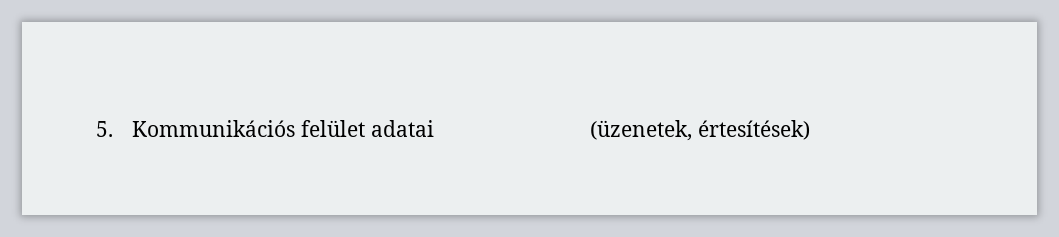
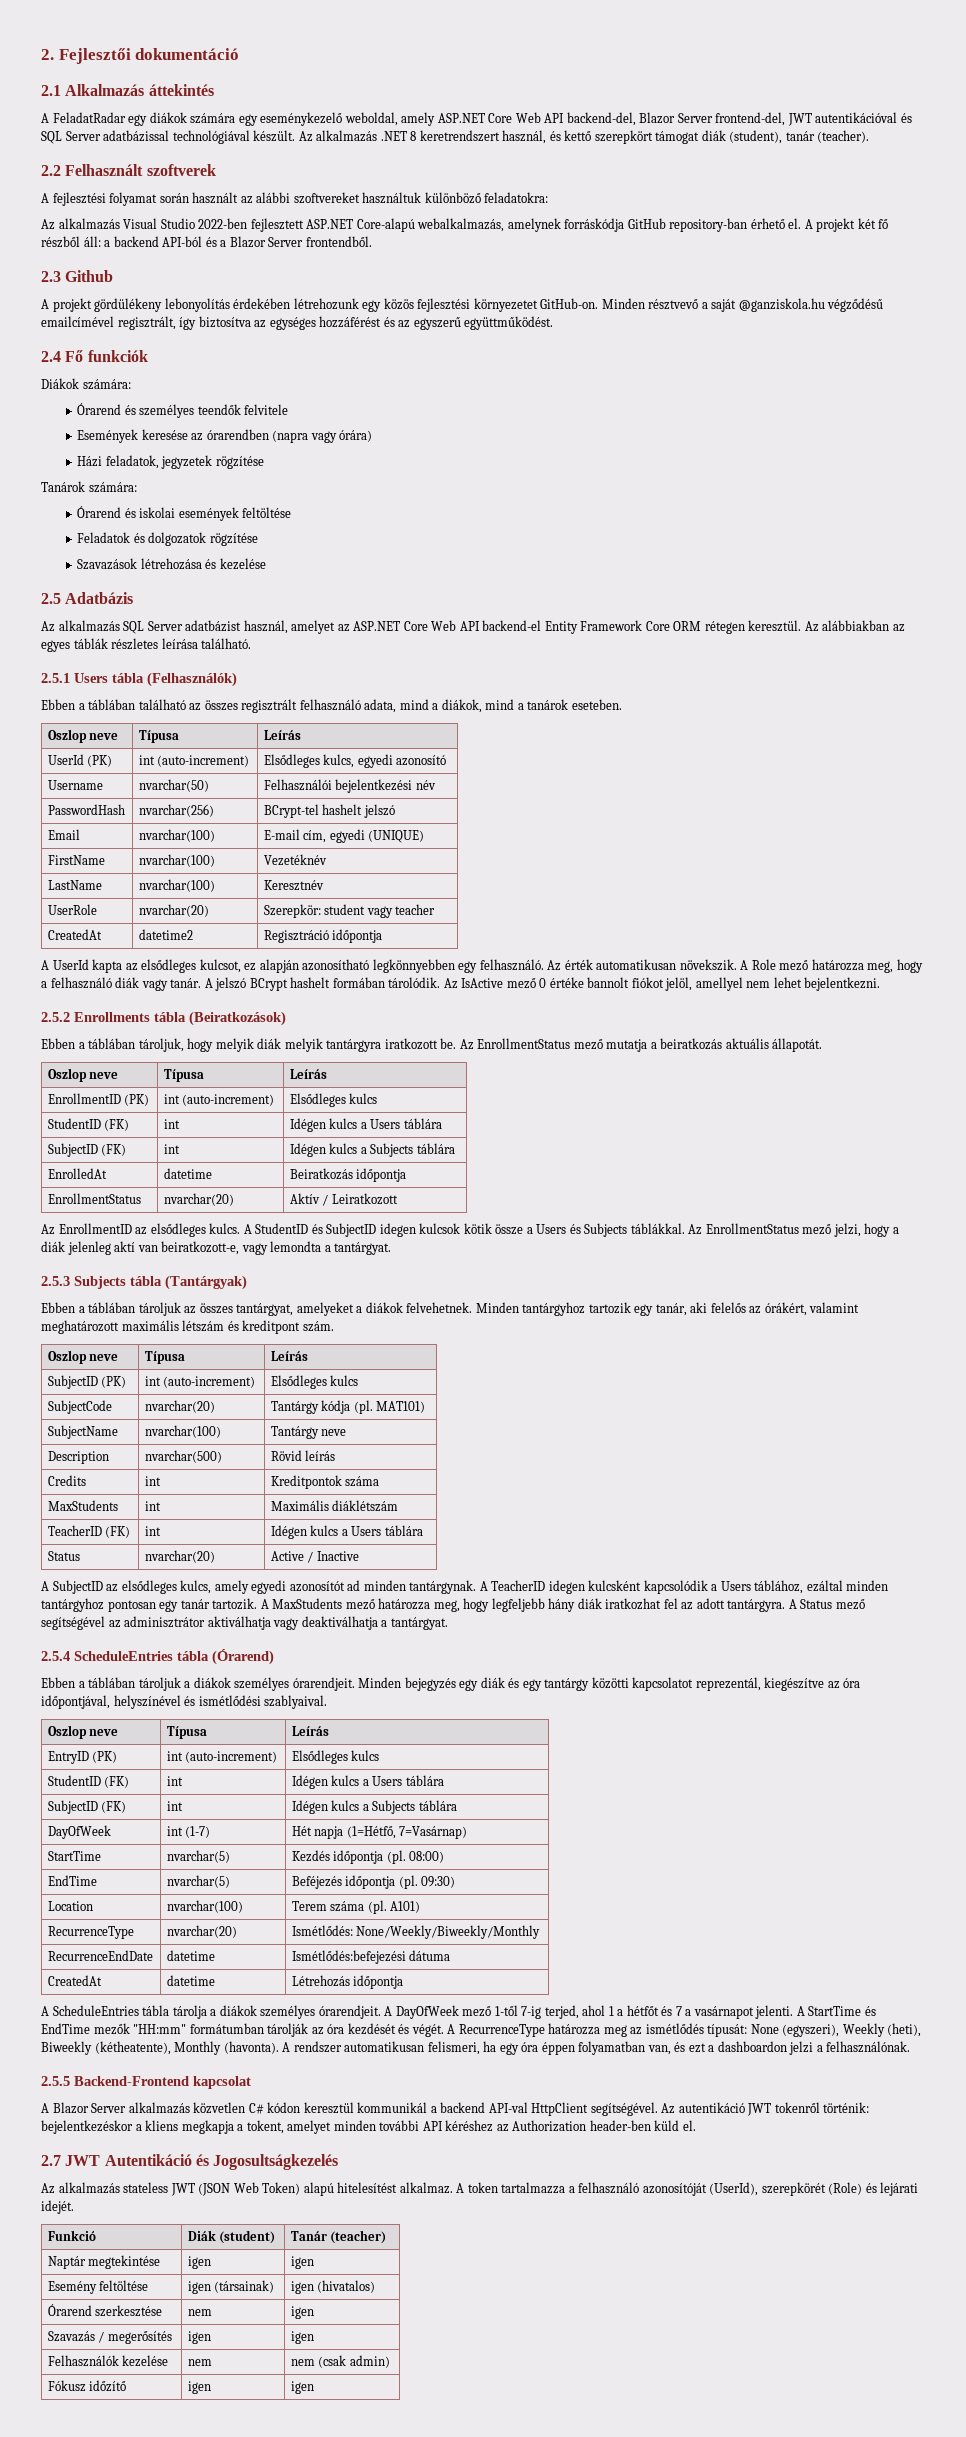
[95,120,810,141] 5. Kommunikációs felület adatai (üzenetek, értesítések) -> [41,48,240,64] [41,84,214,96] [41,112,912,126] [41,130,870,144] [41,164,216,176] [41,192,549,206] [41,218,889,232] [41,236,372,248] [41,270,114,282] [41,298,884,312] [41,316,554,330] [41,350,148,362] [41,378,131,390] [77,403,289,418] [77,429,373,443] [77,455,264,469] [41,481,137,493] [77,506,292,521] [77,532,258,546] [77,558,266,570] [41,592,134,604] [41,620,905,634] [41,638,252,652] [41,672,237,687] [41,699,622,713] [47,729,119,743] [138,730,179,743] [263,730,301,740] [47,754,113,767] [138,755,250,767] [263,754,447,768] [47,780,103,790] [138,779,209,792] [263,779,436,793] [47,804,125,815] [138,804,214,817] [263,804,395,818] [47,829,80,840] [138,829,215,842] [263,829,425,843] [47,855,105,865] [138,854,215,867] [263,854,327,866] [47,880,102,890] [138,879,215,892] [263,880,324,891] [47,904,97,915] [138,904,209,917] [263,904,436,918] [47,929,102,940] [138,929,193,940] [263,929,383,943] [41,959,923,973] [41,977,881,991] [41,1011,286,1026] [41,1038,823,1052] [47,1068,119,1082] [163,1069,204,1082] [289,1069,327,1079] [47,1093,150,1106] [163,1094,275,1106] [289,1093,378,1107] [47,1118,130,1131] [163,1119,180,1129] [289,1118,442,1132] [47,1143,127,1157] [163,1144,180,1154] [289,1143,455,1157] [47,1168,107,1179] [163,1168,212,1179] [289,1168,407,1182] [47,1193,141,1204] [163,1193,234,1206] [289,1193,398,1206] [41,1223,899,1237] [41,1241,392,1255] [41,1275,247,1290] [41,1302,860,1316] [41,1320,334,1334] [47,1350,119,1364] [144,1351,185,1364] [270,1351,308,1361] [47,1375,127,1389] [144,1376,256,1388] [270,1375,359,1389] [47,1400,112,1414] [144,1400,215,1413] [270,1400,426,1414] [47,1425,118,1439] [144,1425,221,1438] [270,1426,347,1439] [47,1451,109,1464] [144,1450,222,1463] [270,1450,336,1461] [47,1475,86,1486] [144,1476,161,1486] [270,1475,380,1489] [47,1500,118,1511] [144,1501,161,1511] [270,1500,399,1512] [47,1525,131,1538] [144,1526,161,1536] [270,1525,423,1539] [47,1551,80,1561] [144,1550,215,1563] [270,1551,359,1563] [41,1580,889,1594] [41,1598,865,1612] [41,1616,448,1630] [41,1649,274,1665] [41,1677,861,1691] [41,1695,328,1709] [47,1725,119,1739] [166,1726,207,1739] [291,1726,329,1736] [47,1751,118,1764] [166,1751,278,1763] [291,1750,380,1764] [47,1775,130,1788] [166,1776,183,1786] [291,1775,444,1789] [47,1800,127,1814] [166,1801,183,1811] [291,1800,457,1814] [47,1825,111,1839] [166,1826,211,1838] [291,1826,468,1839] [47,1851,101,1861] [166,1850,230,1863] [291,1850,445,1864] [47,1875,97,1886] [166,1875,230,1888] [291,1875,456,1889] [47,1901,93,1911] [166,1900,243,1913] [291,1900,421,1914] [47,1926,134,1939] [166,1925,237,1938] [291,1925,541,1939] [47,1950,153,1961] [166,1950,215,1961] [291,1950,451,1964] [47,1975,102,1986] [166,1975,215,1986] [291,1975,404,1989] [41,2005,876,2019] [41,2023,922,2037] [41,2041,911,2055] [41,2076,251,2089] [41,2102,870,2116] [41,2120,696,2134] [41,2154,339,2170] [41,2182,919,2196] [41,2200,74,2214] [47,2230,96,2241] [187,2230,276,2244] [290,2230,387,2244] [47,2255,161,2269] [187,2256,211,2269] [290,2256,314,2269] [47,2280,149,2294] [187,2280,275,2294] [290,2280,376,2294] [47,2304,163,2317] [187,2309,212,2316] [290,2306,314,2319] [47,2331,172,2344] [187,2331,211,2344] [290,2331,314,2344] [47,2355,169,2367] [187,2359,212,2366] [290,2355,390,2368] [47,2380,127,2392] [187,2381,211,2394] [290,2381,314,2394] 2. Fejlesztői dokumentáció // 2.1 Alkalmazás áttekintés // A FeladatRadar egy diákok számára egy eseménykezelő weboldal, amely ASP.NET Core Web API backend-del, Blazor Server frontend-del, JWT autentikációval és SQL Server adatbázissal technológiával készült. Az alkalmazás .NET 8 keretrendszert használ, és kettő szerepkört támogat diák (student), tanár (teacher). // 2.2 Felhasznált szoftverek // A fejlesztési folyamat során használt az alábbi szoftvereket használtuk különböző feladatokra: // Az alkalmazás Visual Studio 2022-ben fejlesztett ASP.NET Core-alapú webalkalmazás, amelynek forráskódja GitHub repository-ban érhető el. A projekt két fő részből áll: a backend API-ból és a Blazor Server frontendből. // 2.3 Github // A projekt gördülékeny lebonyolítás érdekében létrehozunk egy közös fejlesztési környezetet GitHub-on. Minden résztvevő a saját @ganziskola.hu végződésű emailcímével regisztrált, így biztosítva az egységes hozzáférést és az egyszerű együttműködést. // 2.4 Fő funkciók // Diákok számára: // Órarend és személyes teendők felvitele // Események keresése az órarendben (napra vagy órára) // Házi feladatok, jegyzetek rögzítése // Tanárok számára: // Órarend és iskolai események feltöltése // Feladatok és dolgozatok rögzítése // Szavazások létrehozása és kezelése // 2.5 Adatbázis // Az alkalmazás SQL Server adatbázist használ, amelyet az ASP.NET Core Web API backend-el Entity Framework Core ORM rétegen keresztül. Az alábbiakban az egyes táblák részletes leírása található. // 2.5.1 Users tábla (Felhasználók) // Ebben a táblában található az összes regisztrált felhasználó adata, mind a diákok, mind a tanárok eseteben. // Oszlop neve | Típusa | Leírás // UserId (PK) | int (auto-increment) | Elsődleges kulcs, egyedi azonosító // Username | nvarchar(50) | Felhasználói bejelentkezési név // PasswordHash | nvarchar(256) | BCrypt-tel hashelt jelszó // Email | nvarchar(100) | E-mail cím, egyedi (UNIQUE) // FirstName | nvarchar(100) | Vezetéknév // LastName | nvarchar(100) | Keresztnév // UserRole | nvarchar(20) | Szerepkör: student vagy teacher // CreatedAt | datetime2 | Regisztráció időpontja // A UserId kapta az elsődleges kulcsot, ez alapján azonosítható legkönnyebben egy felhasználó. Az érték automatikusan növekszik. A Role mező határozza meg, hogy a felhasználó diák vagy tanár. A jelszó BCrypt hashelt formában tárolódik. Az IsActive mező 0 értéke bannolt fiókot jelöl, amellyel nem lehet bejelentkezni. // 2.5.2 Enrollments tábla (Beiratkozások) // Ebben a táblában tároljuk, hogy melyik diák melyik tantárgyra iratkozott be. Az EnrollmentStatus mező mutatja a beiratkozás aktuális állapotát. // Oszlop neve | Típusa | Leírás // EnrollmentID (PK) | int (auto-increment) | Elsődleges kulcs // StudentID (FK) | int | Idégen kulcs a Users táblára // SubjectID (FK) | int | Idégen kulcs a Subjects táblára // EnrolledAt | datetime | Beiratkozás időpontja // EnrollmentStatus | nvarchar(20) | Aktív / Leiratkozott // Az EnrollmentID az elsődleges kulcs. A StudentID és SubjectID idegen kulcsok kötik össze a Users és Subjects táblákkal. Az EnrollmentStatus mező jelzi, hogy a diák jelenleg aktí van beiratkozott-e, vagy lemondta a tantárgyat. // 2.5.3 Subjects tábla (Tantárgyak) // Ebben a táblában tároljuk az összes tantárgyat, amelyeket a diákok felvehetnek. Minden tantárgyhoz tartozik egy tanár, aki felelős az órákért, valamint meghatározott maximális létszám és kreditpont szám. // Oszlop neve | Típusa | Leírás // SubjectID (PK) | int (auto-increment) | Elsődleges kulcs // SubjectCode | nvarchar(20) | Tantárgy kódja (pl. MAT101) // SubjectName | nvarchar(100) | Tantárgy neve // Description | nvarchar(500) | Rövid leírás // Credits | int | Kreditpontok száma // MaxStudents | int | Maximális diáklétszám // TeacherID (FK) | int | Idégen kulcs a Users táblára // Status | nvarchar(20) | Active / Inactive // A SubjectID az elsődleges kulcs, amely egyedi azonosítót ad minden tantárgynak. A TeacherID idegen kulcsként kapcsolódik a Users táblához, ezáltal minden tantárgyhoz pontosan egy tanár tartozik. A MaxStudents mező határozza meg, hogy legfeljebb hány diák iratkozhat fel az adott tantárgyra. A Status mező segítségével az adminisztrátor aktiválhatja vagy deaktiválhatja a tantárgyat. // 2.5.4 ScheduleEntries tábla (Órarend) // Ebben a táblában tároljuk a diákok személyes órarendjeit. Minden bejegyzés egy diák és egy tantárgy közötti kapcsolatot reprezentál, kiegészítve az óra időpontjával, helyszínével és ismétlődési szablyaival. // Oszlop neve | Típusa | Leírás // EntryID (PK) | int (auto-increment) | Elsődleges kulcs // StudentID (FK) | int | Idégen kulcs a Users táblára // SubjectID (FK) | int | Idégen kulcs a Subjects táblára // DayOfWeek | int (1-7) | Hét napja (1=Hétfő, 7=Vasárnap) // StartTime | nvarchar(5) | Kezdés időpontja (pl. 08:00) // EndTime | nvarchar(5) | Beféjezés időpontja (pl. 09:30) // Location | nvarchar(100) | Terem száma (pl. A101) // RecurrenceType | nvarchar(20) | Ismétlődés: None/Weekly/Biweekly/Monthly // RecurrenceEndDate | datetime | Ismétlődés:befejezési dátuma // CreatedAt | datetime | Létrehozás időpontja // A ScheduleEntries tábla tárolja a diákok személyes órarendjeit. A DayOfWeek mező 1-től 7-ig terjed, ahol 1 a hétfőt és 7 a vasárnapot jelenti. A StartTime és EndTime mezők "HH:mm" formátumban tárolják az óra kezdését és végét. A RecurrenceType határozza meg az ismétlődés típusát: None (egyszeri), Weekly (heti), Biweekly (kétheatente), Monthly (havonta). A rendszer automatikusan felismeri, ha egy óra éppen folyamatban van, és ezt a dashboardon jelzi a felhasználónak. // 2.5.5 Backend-Frontend kapcsolat // A Blazor Server alkalmazás közvetlen C# kódon keresztül kommunikál a backend API-val HttpClient segítségével. Az autentikáció JWT tokenről történik: bejelentkezéskor a kliens megkapja a tokent, amelyet minden további API kéréshez az Authorization header-ben küld el. // 2.7 JWT Autentikáció és Jogosultságkezelés // Az alkalmazás stateless JWT (JSON Web Token) alapú hitelesítést alkalmaz. A token tartalmazza a felhasználó azonosítóját (UserId), szerepkörét (Role) és lejárati idejét. // Funkció | Diák (student) | Tanár (teacher) // Naptár megtekintése | igen | igen // Esemény feltöltése | igen (társainak) | igen (hivatalos) // Órarend szerkesztése | nem | igen // Szavazás / megerősítés | igen | igen // Felhasználók kezelése | nem | nem (csak admin) // Fókusz időzítő | igen | igen

